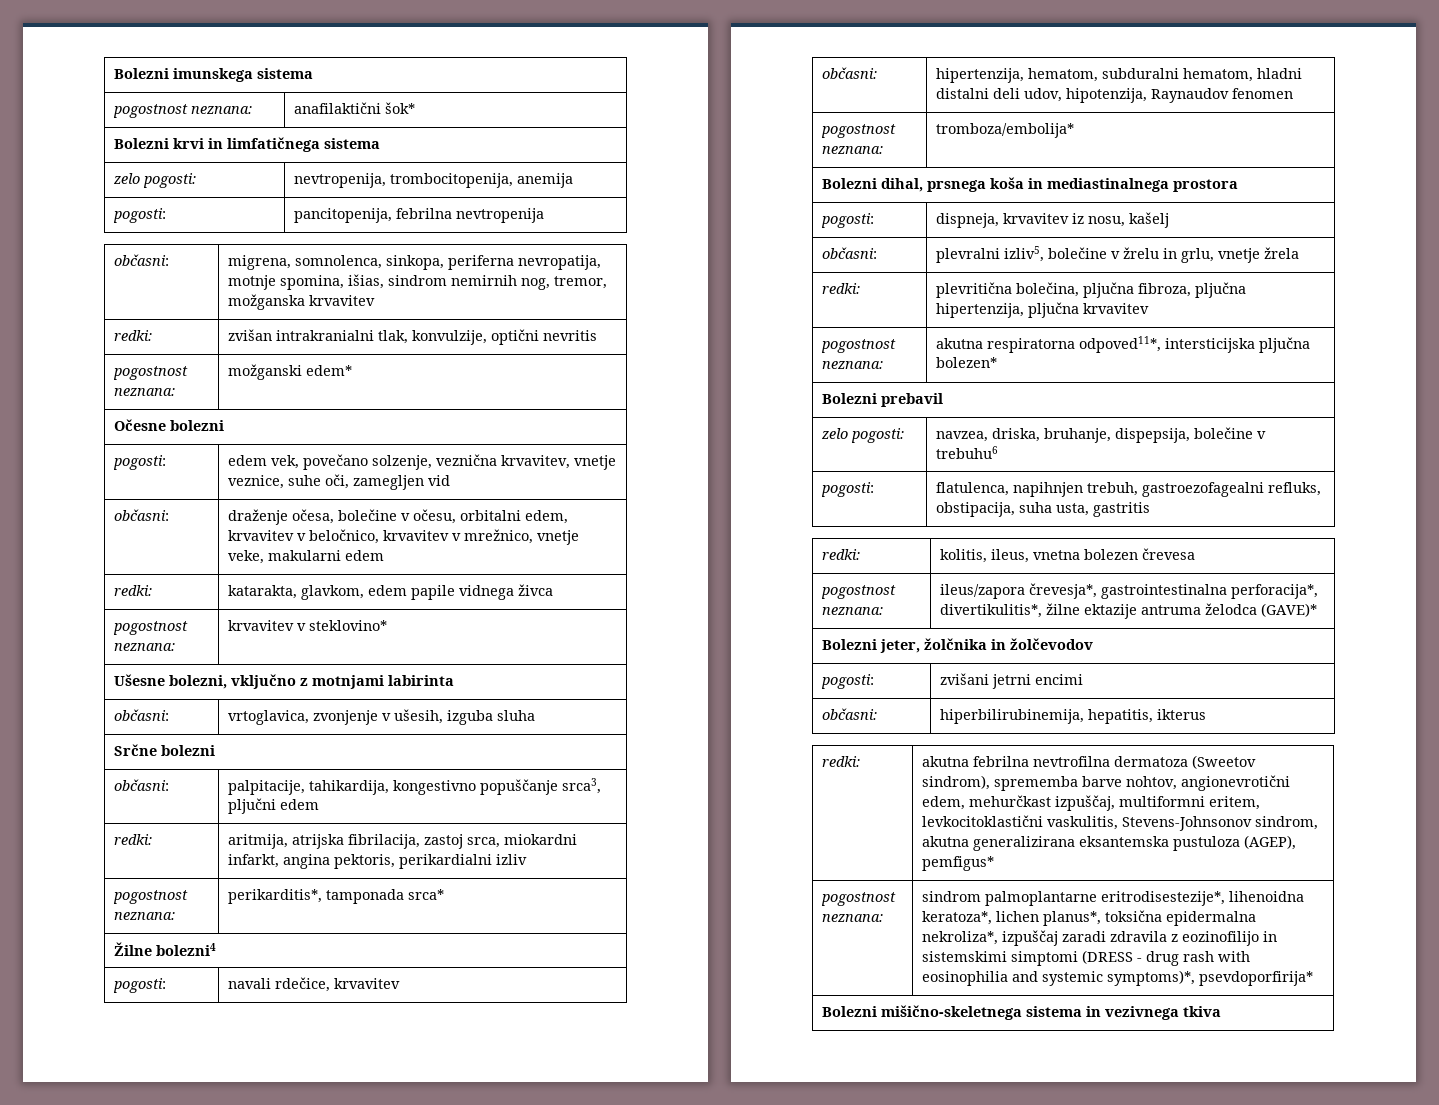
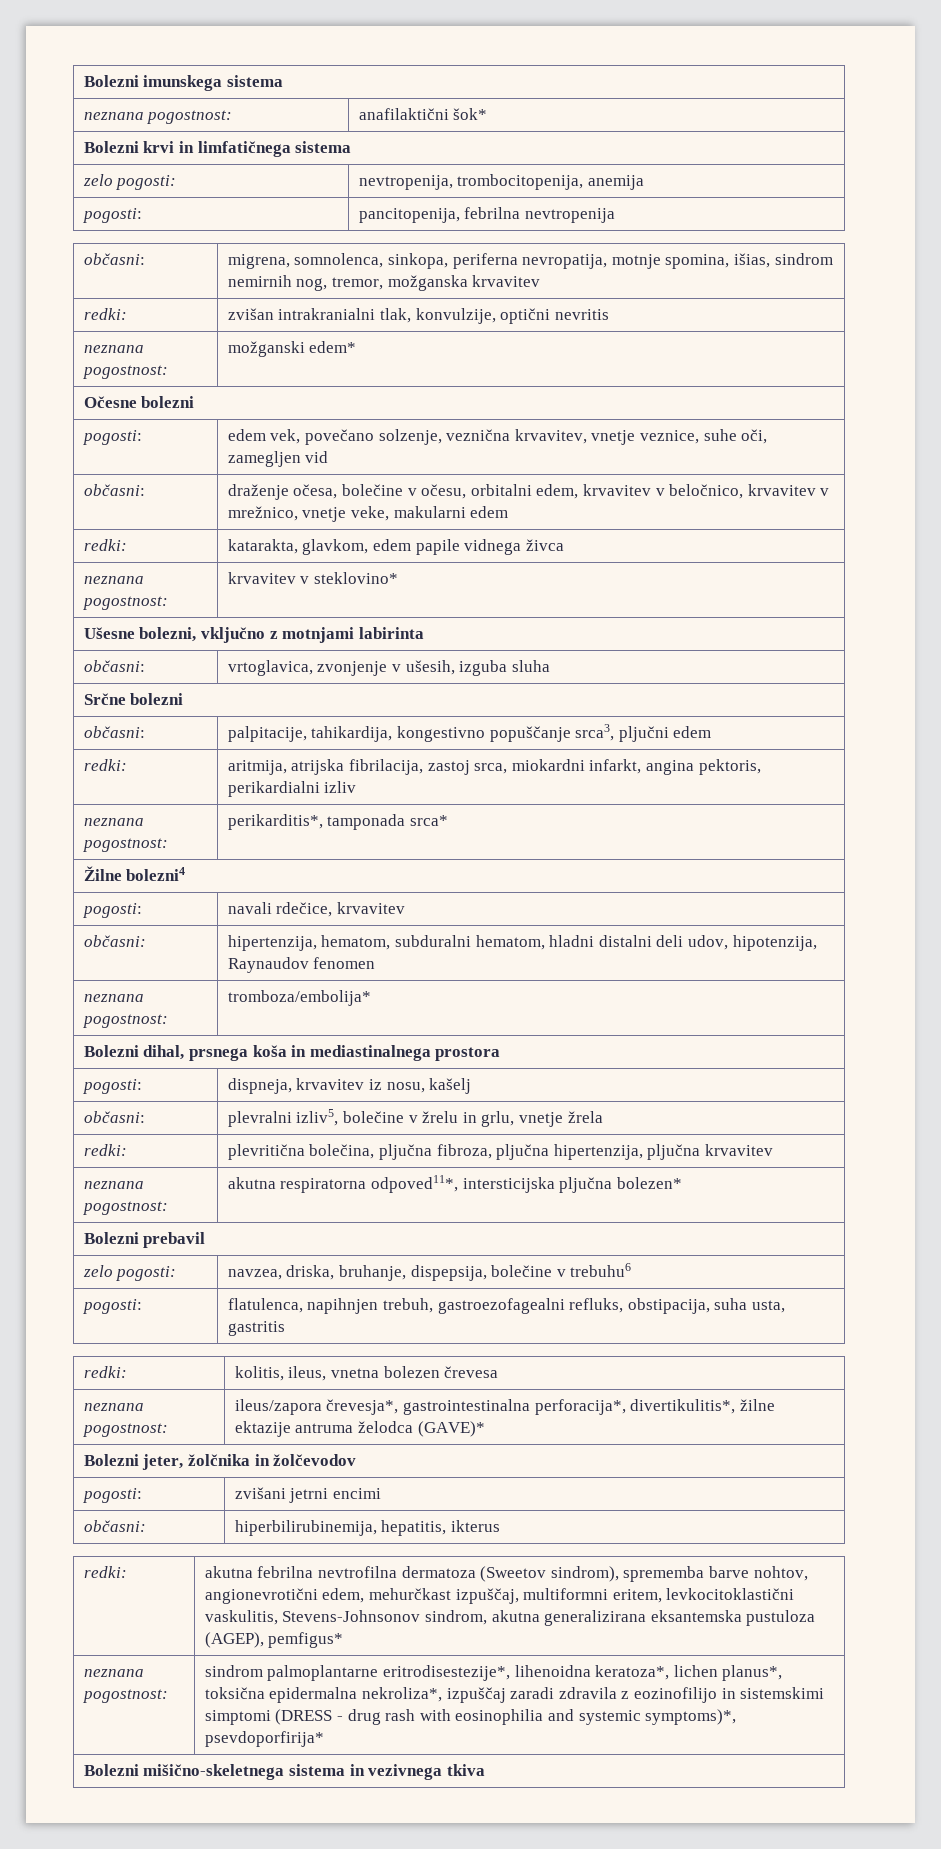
[112,104,252,118] pogostnost neznana: -> [83,110,233,124] neznana pogostnost:
[112,366,188,380] [113,388,175,396] pogostnost neznana: -> [83,345,144,353] [82,365,168,379] neznana pogostnost:
[112,621,188,635] [113,643,175,651] pogostnost neznana: -> [83,576,144,584] [82,596,168,610] neznana pogostnost:
[112,890,188,904] [113,912,175,920] pogostnost neznana: -> [83,818,144,826] [82,838,168,852] neznana pogostnost:
[820,124,896,138] [821,146,883,154] pogostnost neznana: -> [83,994,144,1002] [82,1014,168,1028] neznana pogostnost:
[820,339,896,353] [821,361,883,369] pogostnost neznana: -> [83,1181,144,1189] [82,1201,168,1215] neznana pogostnost:
[820,585,896,599] [821,607,883,615] pogostnost neznana: -> [83,1403,144,1411] [82,1423,168,1437] neznana pogostnost:
[820,892,896,906] [821,914,883,922] pogostnost neznana: -> [83,1669,144,1677] [82,1689,168,1703] neznana pogostnost:

